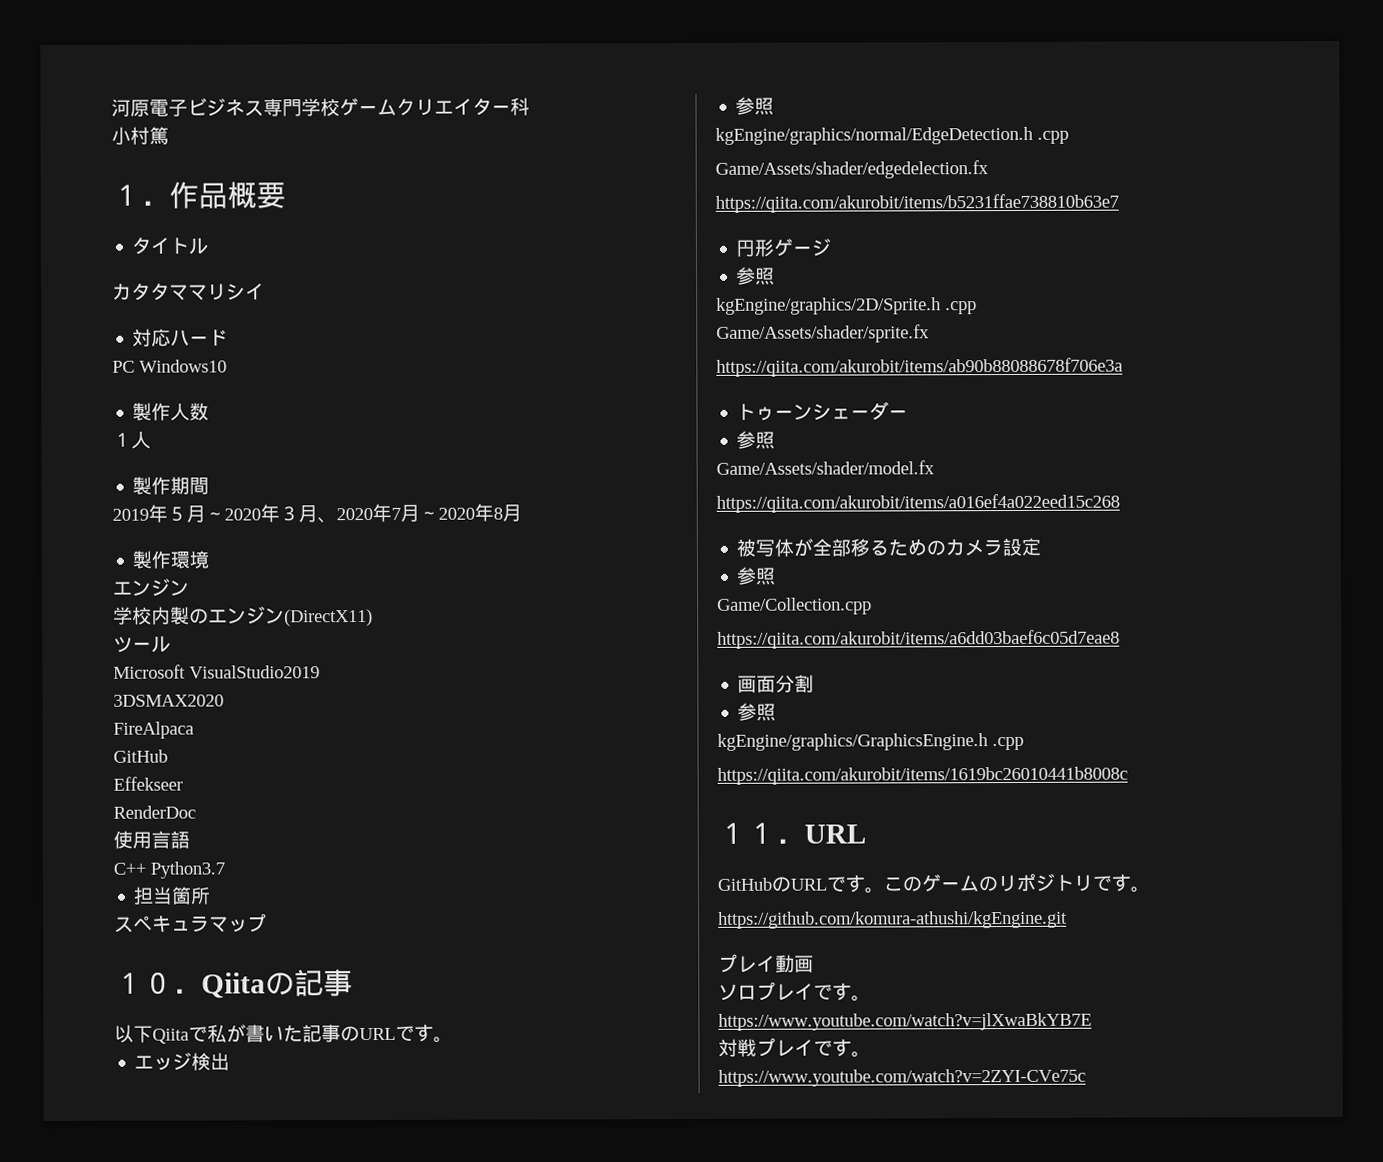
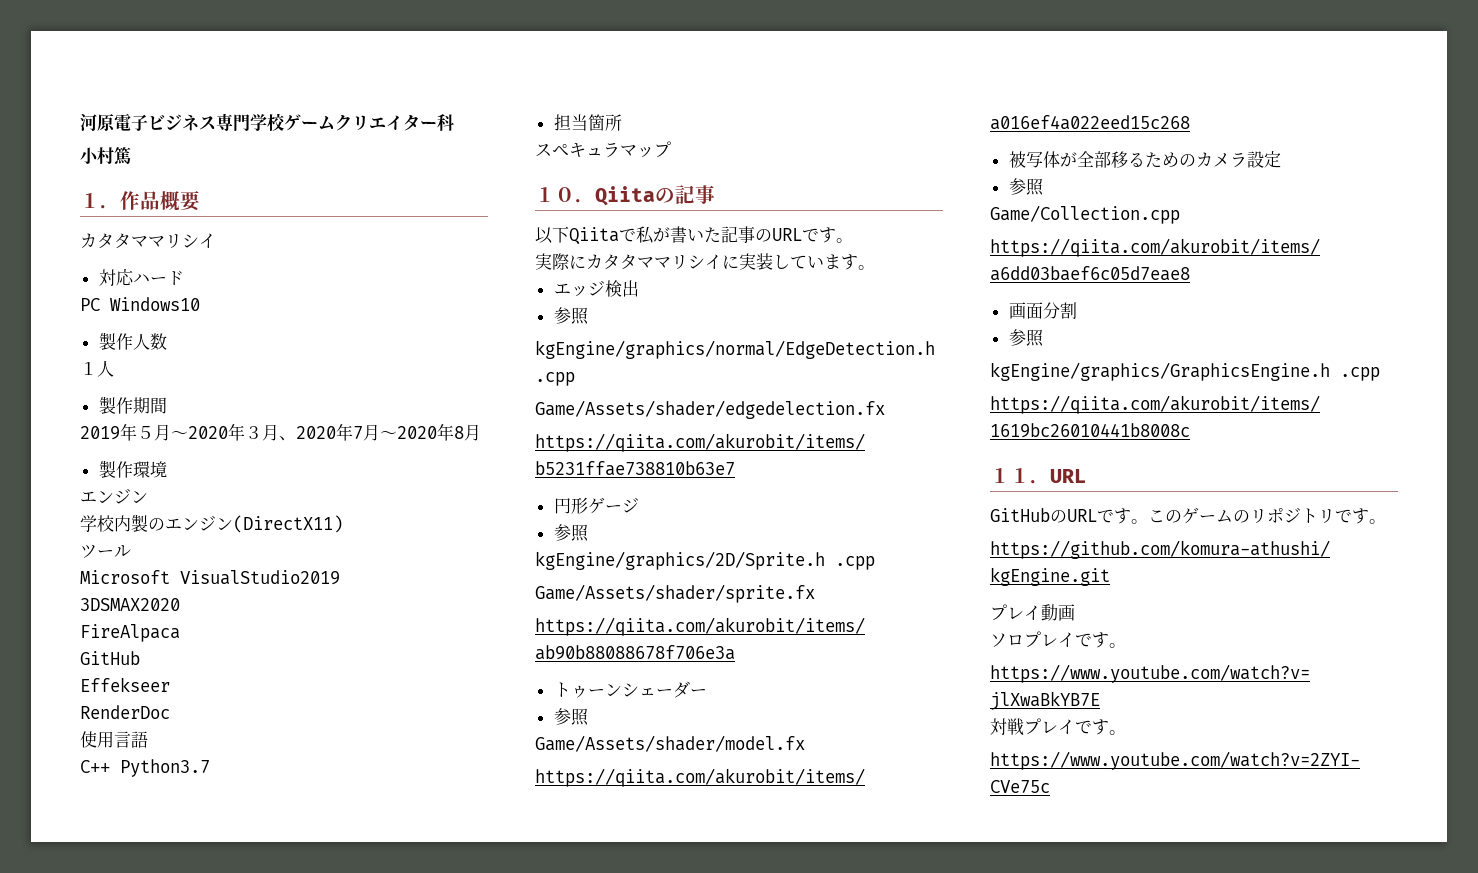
[131,236,209,255] // タイトル -> (200, 201) none
(453, 1039) none -> [535,253,875,270] // 実際にカタタママリシイに実装しています。

